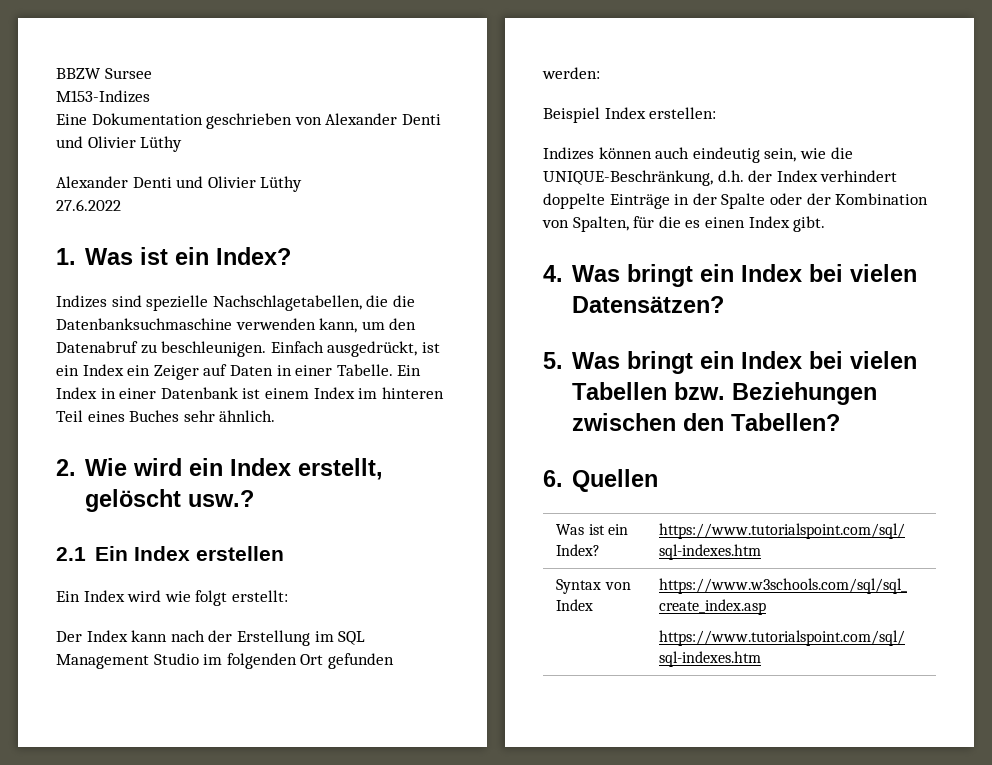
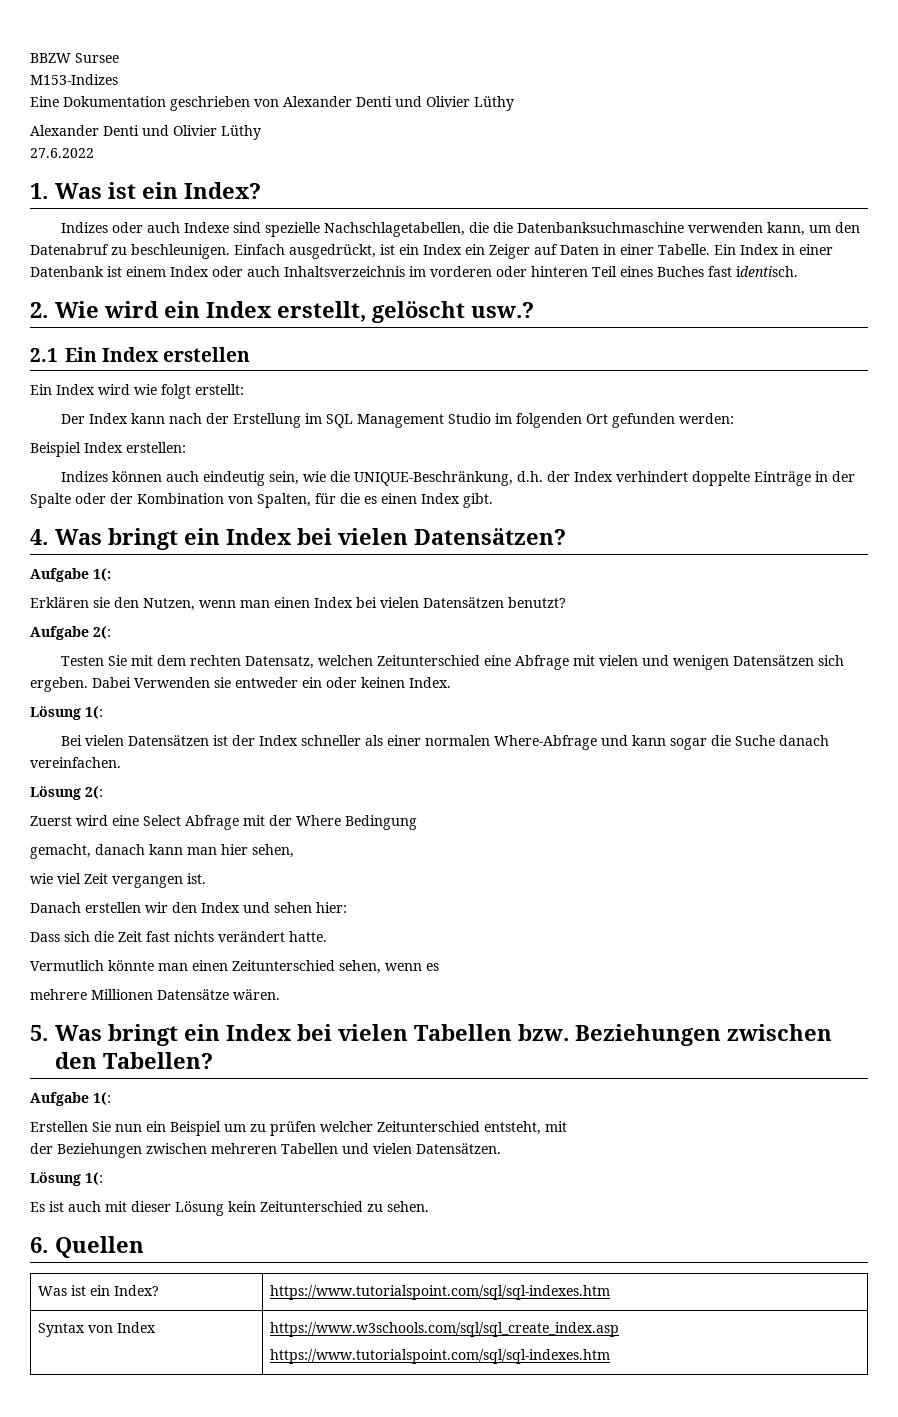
(107, 301) none -> [111,222,229,233] oder auch Indexe
[358,388,378,399] im -> [212,266,527,277] oder auch Inhaltsverzeichnis im vorderen oder
[183,410,276,422] sehr ähnlich. -> [708,266,798,277] fast identisch.
(724, 304) none -> [30,568,111,582] [30,597,566,611] [30,626,111,640] [60,655,844,670] [30,677,451,692] [30,706,103,720] [60,735,829,750] [30,757,121,768] [30,786,103,800] [30,815,417,830] [30,844,294,859] [30,873,206,888] [30,902,347,913] [30,931,327,942] [30,960,439,974] [30,989,280,1000] // Aufgabe 1(: // Erklären sie den Nutzen, wenn man einen Index bei vielen Datensätzen benutzt? // Aufgabe 2(: // Testen Sie mit dem rechten Datensatz, welchen Zeitunterschied eine Abfrage mit vielen und wenigen Datensätzen sich ergeben. Dabei Verwenden sie entweder ein oder keinen Index. // Lösung 1(: // Bei vielen Datensätzen ist der Index schneller als einer normalen Where-Abfrage und kann sogar die Suche danach vereinfachen. // Lösung 2(: // Zuerst wird eine Select Abfrage mit der Where Bedingung // gemacht, danach kann man hier sehen, // wie viel Zeit vergangen ist. // Danach erstellen wir den Index und sehen hier: // Dass sich die Zeit fast nichts verändert hatte. // Vermutlich könnte man einen Zeitunterschied sehen, wenn es // mehrere Millionen Datensätze wären.
(840, 422) none -> [30,1092,111,1106] [30,1121,567,1136] [30,1143,501,1158] [30,1172,103,1186] [30,1201,429,1216] // Aufgabe 1(: // Erstellen Sie nun ein Beispiel um zu prüfen welcher Zeitunterschied entsteht, mit // der Beziehungen zwischen mehreren Tabellen und vielen Datensätzen. // Lösung 1(: // Es ist auch mit dieser Lösung kein Zeitunterschied zu sehen.

